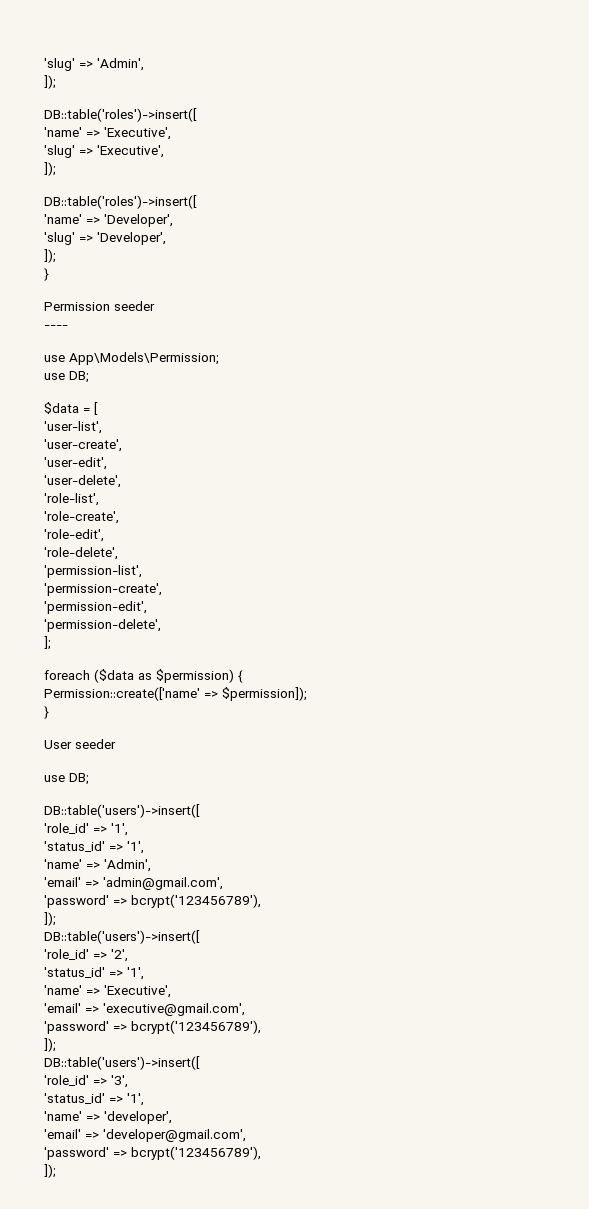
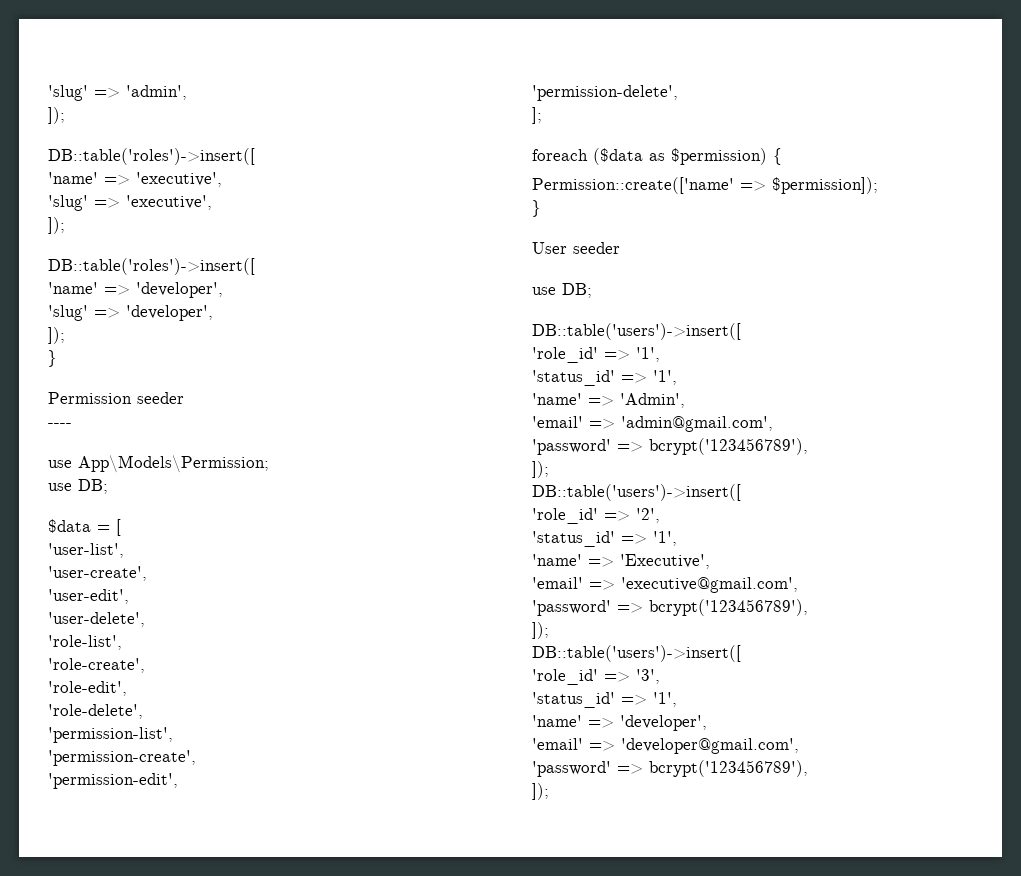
[44,58,144,71] [44,75,56,89] [44,108,197,122] [44,127,171,140] [44,145,164,158] [44,162,56,176] [44,195,197,209] [44,214,173,227] [44,232,166,245] 'slug' => 'Admin', // ]); // DB::table('roles')->insert([ // 'name' => 'Executive', // 'slug' => 'Executive', // ]); // DB::table('roles')->insert([ // 'name' => 'Developer', // 'slug' => 'Developer', -> [48,85,187,101] [48,107,65,124] [48,148,255,165] [48,172,222,187] [48,195,212,211] [48,217,65,234] [48,258,255,275] [48,282,223,298] [48,305,213,321] 'slug' => 'admin', // ]); // DB::table('roles')->insert([ // 'name' => 'executive', // 'slug' => 'executive', // ]); // DB::table('roles')->insert([ // 'name' => 'developer', // 'slug' => 'developer',

